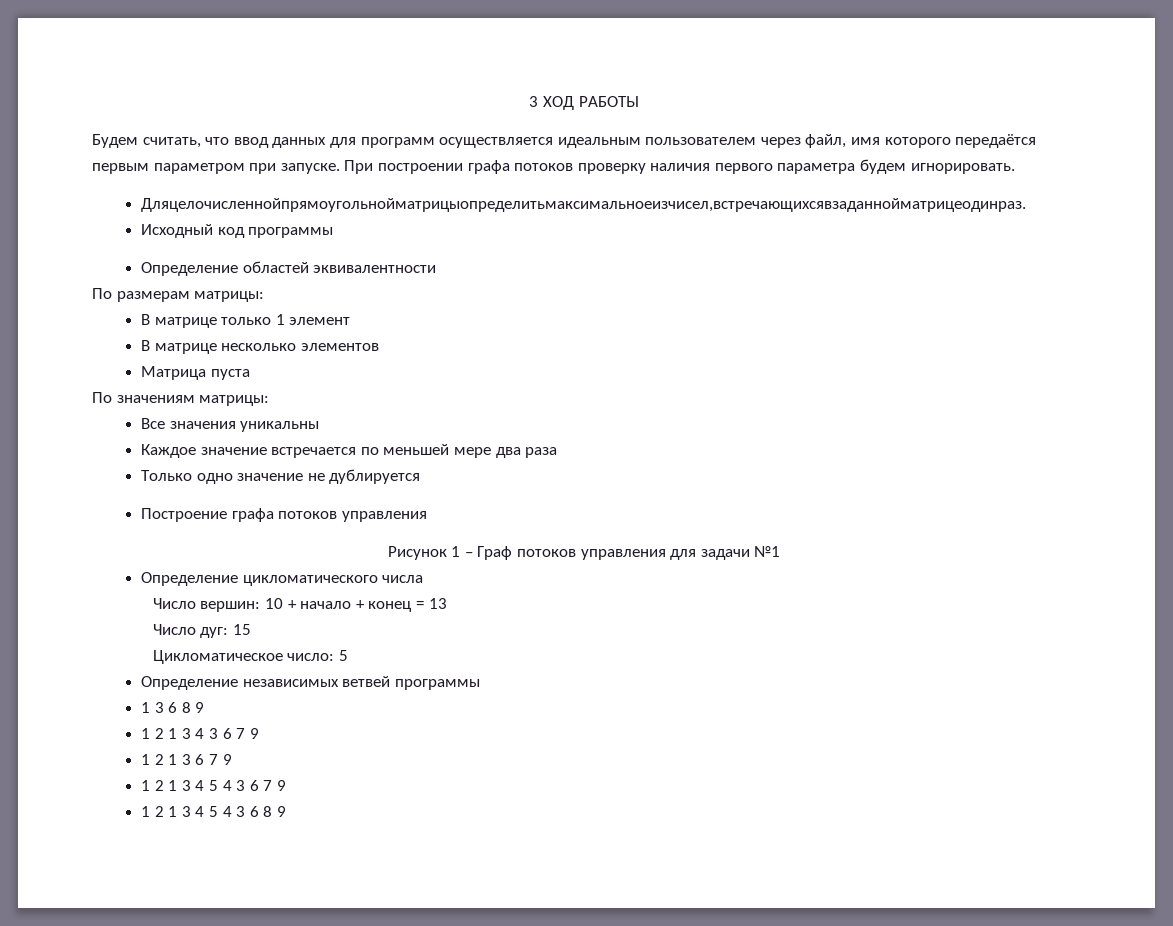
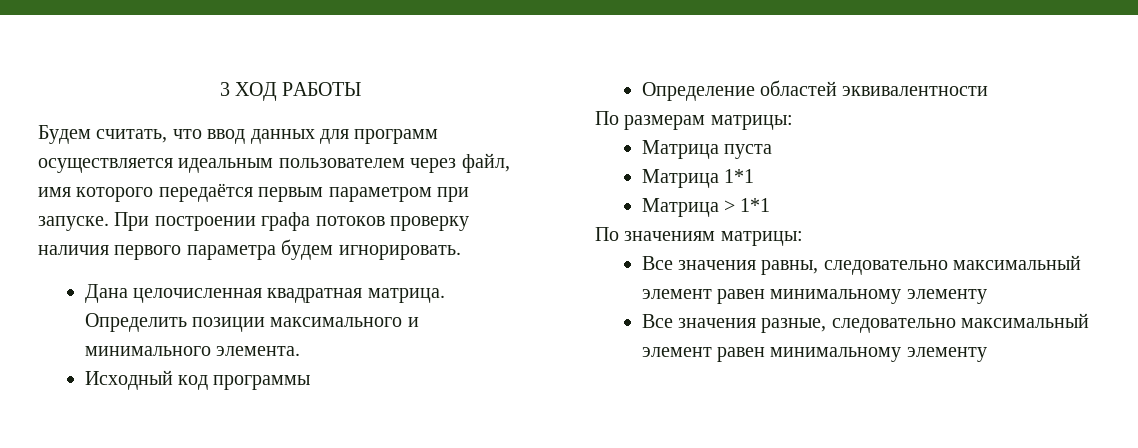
[141,198,1027,212] Дляцелочисленнойпрямоугольнойматрицыопределитьмаксимальноеизчисел,встречающихсявзаданнойматрицеодинраз. -> [84,284,445,303] [84,313,419,332] [84,346,300,356] Дана целочисленная квадратная матрица. Определить позиции максимального и минимального элемента.
[141,314,351,328] [141,340,379,354] [141,366,250,380] В матрице только 1 элемент // В матрице несколько элементов // Матрица пуста -> [641,140,772,159] [641,169,754,188] [641,198,771,217] Матрица пуста // Матрица 1*1 // Матрица > 1*1
[240,421,320,432] [141,444,558,458] [141,469,421,484] [141,508,427,522] [387,546,781,560] [141,572,424,586] [152,598,447,612] [152,624,252,638] [152,650,349,664] [141,676,480,690] [141,702,205,713] [141,728,259,739] [141,754,232,765] [141,780,287,791] [141,806,287,817] уникальны // Каждое значение встречается по меньшей мере два раза // Только одно значение не дублируется // Построение графа потоков управления // Рисунок 1 – Граф потоков управления для задачи №1 // Определение цикломатического числа // Число вершин: 10 + начало + конец = 13 // Число дуг: 15 // Цикломатическое число: 5 // Определение независимых ветвей программы // 1 3 6 8 9 // 1 2 1 3 4 3 6 7 9 // 1 2 1 3 6 7 9 // 1 2 1 3 4 5 4 3 6 7 9 // 1 2 1 3 4 5 4 3 6 8 9 -> [761,255,1082,275] [641,289,987,304] [641,313,1090,333] [641,347,987,362] равны, следовательно максимальный элемент равен минимальному элементу // Все значения разные, следовательно максимальный элемент равен минимальному элементу

